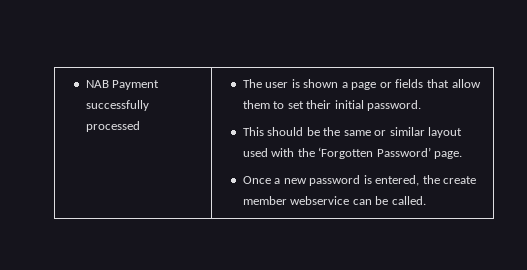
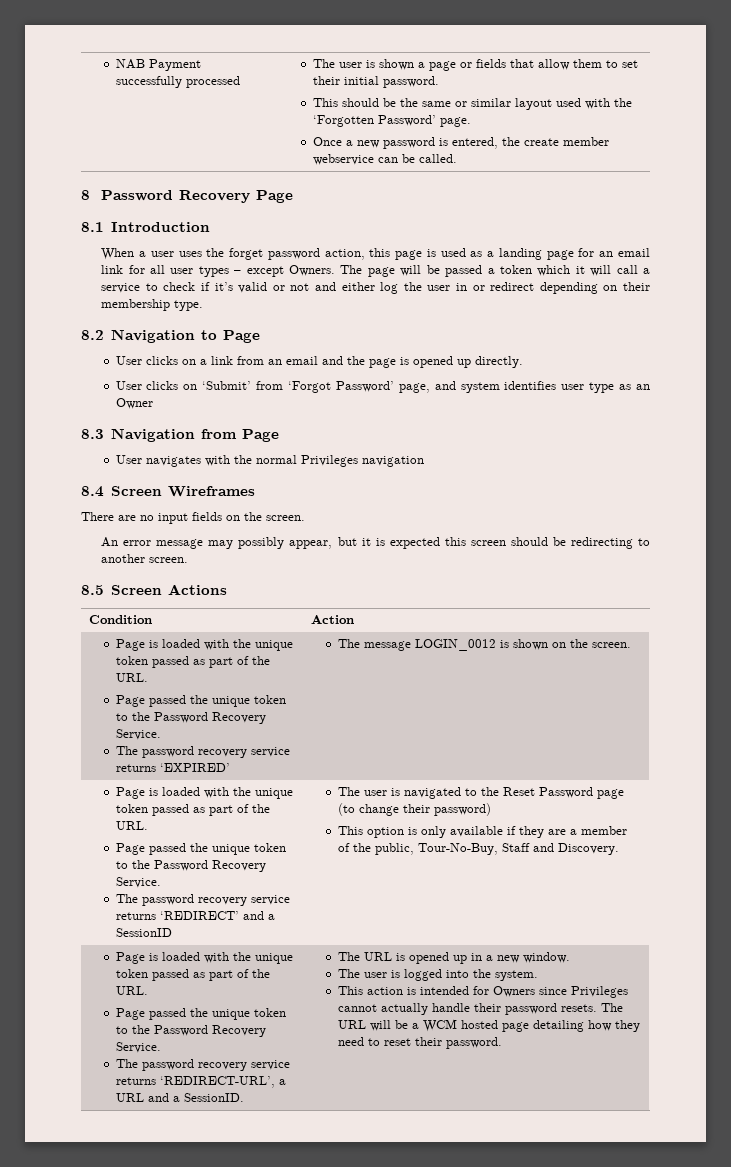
(426, 200) none -> [81,190,294,203] [81,222,210,232] [101,248,650,260] [101,265,651,277] [101,282,650,294] [101,299,204,311] [81,329,260,343] [115,356,523,368] [115,381,650,393] [115,398,153,409] [81,428,279,442] [115,455,424,467] [81,486,255,497] [81,512,305,524] [101,537,651,549] [101,554,189,563] [81,584,227,595] [89,615,153,624] [311,615,355,624] [115,639,293,651] [115,656,270,668] [115,673,148,682] [115,695,286,707] [115,712,266,724] [115,729,161,740] [115,746,290,758] [115,763,230,772] [337,639,631,651] [115,787,293,799] [115,804,270,816] [115,821,148,830] [115,843,286,855] [115,860,266,872] [115,877,161,888] [115,894,290,906] [115,911,275,920] [115,928,172,937] [337,787,624,799] [337,803,491,816] [337,826,627,838] [337,843,619,855] [115,952,293,964] [115,969,270,981] [115,986,148,995] [115,1008,286,1020] [115,1025,266,1037] [115,1042,161,1053] [115,1059,290,1071] [115,1076,286,1088] [115,1093,244,1102] [337,952,570,964] [337,969,538,981] [337,986,628,998] [337,1003,623,1015] [337,1019,640,1032] [337,1037,502,1049] // 8 Password Recovery Page // 8.1 Introduction // When a user uses the forget password action, this page is used as a landing page for an email link for all user types – except Owners. The page will be passed a token which it will call a service to check if it’s valid or not and either log the user in or redirect depending on their membership type. // 8.2 Navigation to Page // User clicks on a link from an email and the page is opened up directly. // User clicks on ‘Submit’ from ‘Forgot Password’ page, and system identifies user type as an Owner // 8.3 Navigation from Page // User navigates with the normal Privileges navigation // 8.4 Screen Wireframes // There are no input fields on the screen. // An error message may possibly appear, but it is expected this screen should be redirecting to another screen. // 8.5 Screen Actions // Condition | Action // Page is loaded with the unique token passed as part of the URL. // Page passed the unique token to the Password Recovery Service. // The password recovery service returns ‘EXPIRED’ | The message LOGIN_0012 is shown on the screen. // Page is loaded with the unique token passed as part of the URL. // Page passed the unique token to the Password Recovery Service. // The password recovery service returns ‘REDIRECT’ and a SessionID | The user is navigated to the Reset Password page (to change their password) // This option is only available if they are a member of the public, Tour-No-Buy, Staff and Discovery. // Page is loaded with the unique token passed as part of the URL. // Page passed the unique token to the Password Recovery Service. // The password recovery service returns ‘REDIRECT-URL’, a URL and a SessionID. | The URL is opened up in a new window. // The user is logged into the system. // This action is intended for Owners since Privileges cannot actually handle their password resets. The URL will be a WCM hosted page detailing how they need to reset their password.

